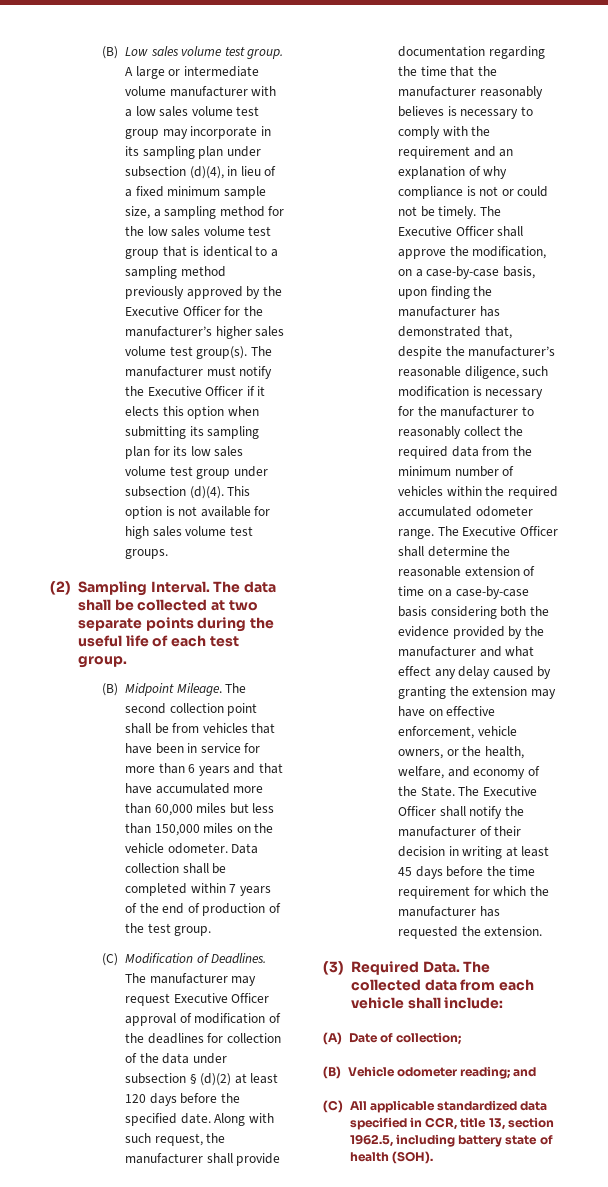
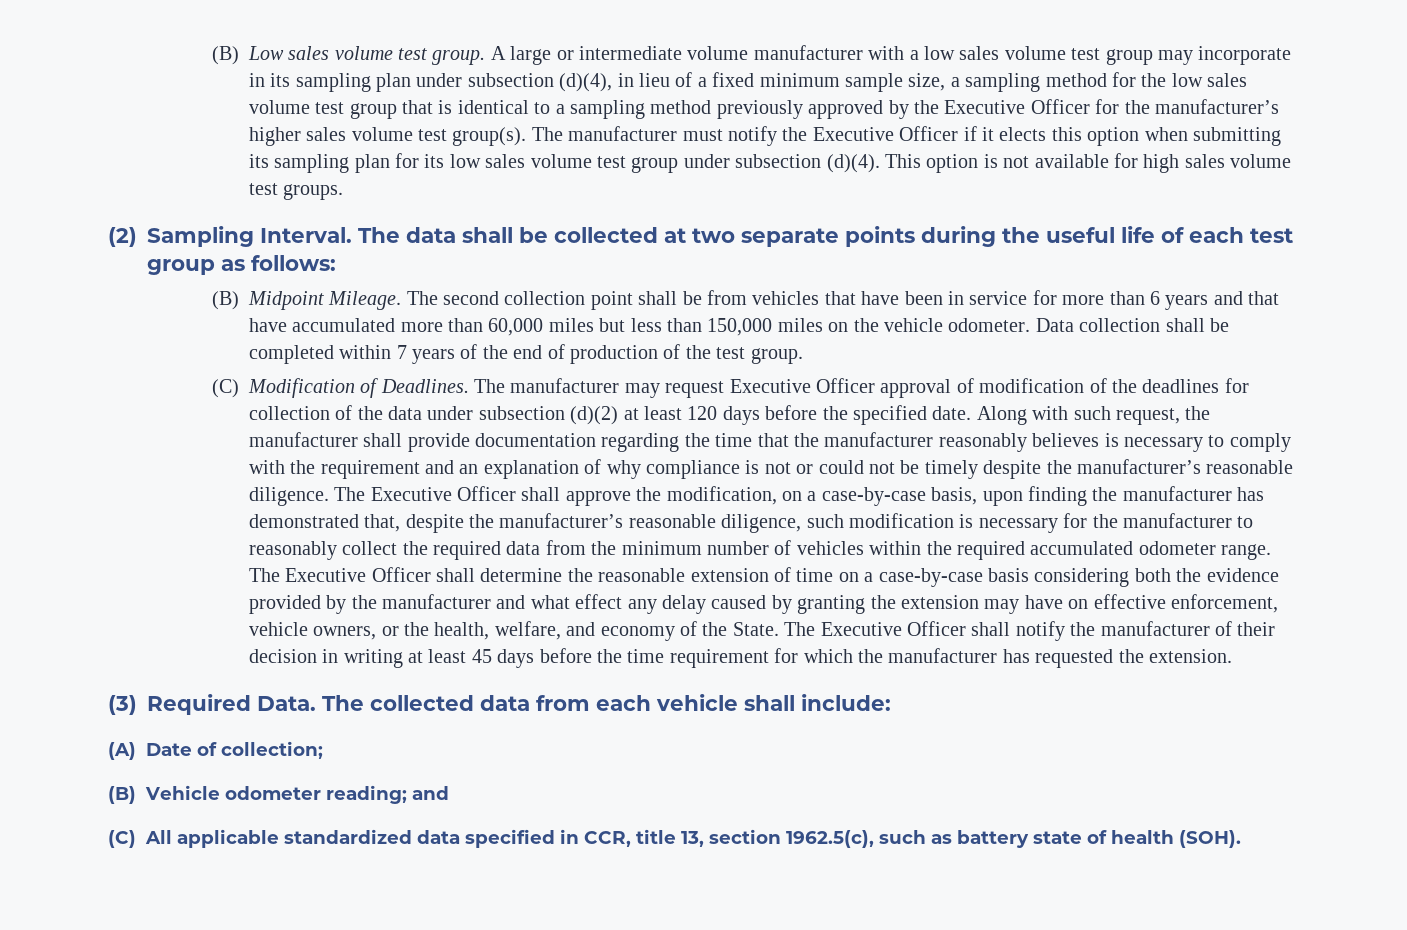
[77,656,127,668] group. -> [147,255,336,275] group as follows:
[189,1074,197,1084] § -> (565, 413) none
[438,206,477,219] timely. -> [924,459,1294,479] [248,487,329,506] timely despite the manufacturer’s reasonable diligence.
[349,1134,455,1147] 1962.5, including -> [786,830,952,848] 1962.5(c), such as

